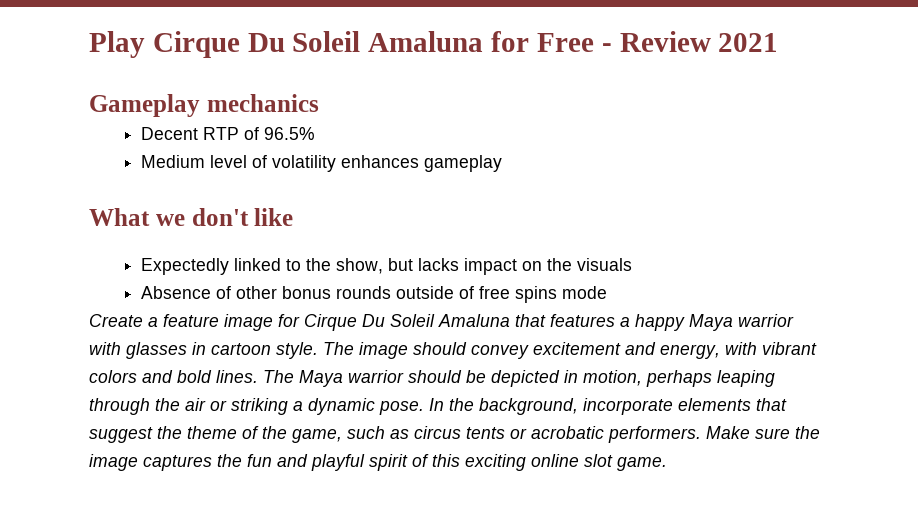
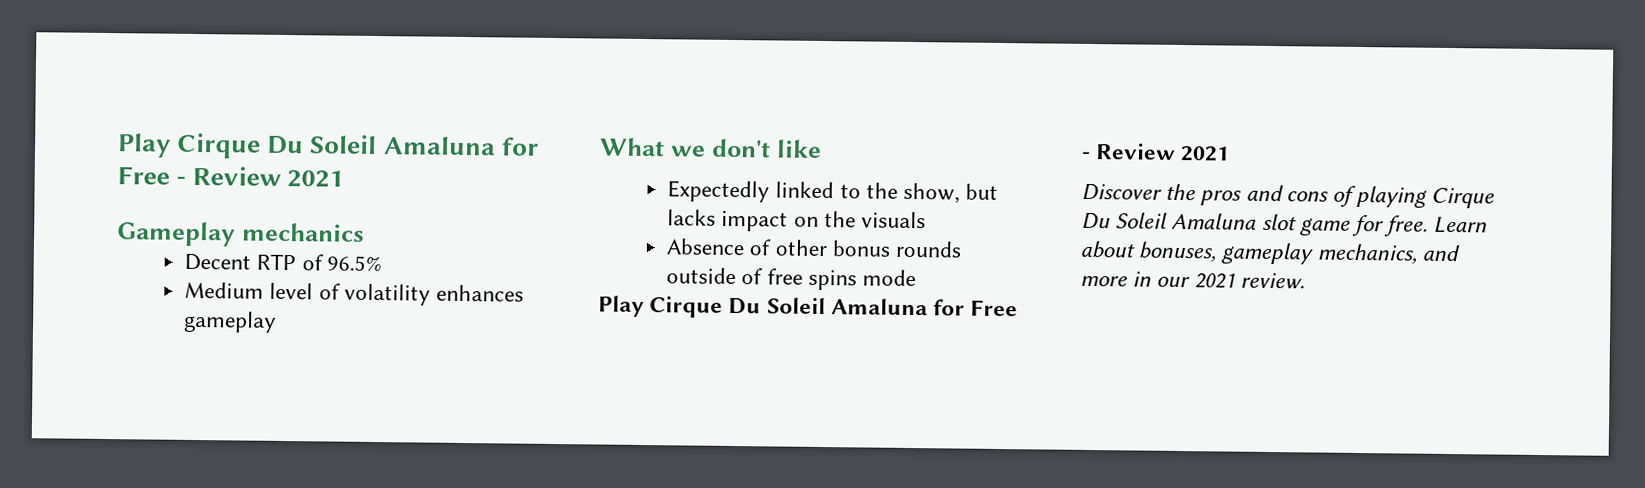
[89,314,794,331] [89,342,817,359] [89,370,775,387] [89,398,787,415] [89,426,820,443] [89,454,667,471] Create a feature image for Cirque Du Soleil Amaluna that features a happy Maya warrior with glasses in cartoon style. The image should convey excitement and energy, with vibrant colors and bold lines. The Maya warrior should be depicted in motion, perhaps leaping through the air or striking a dynamic pose. In the background, incorporate elements that suggest the theme of the game, such as circus tents or acrobatic performers. Make sure the image captures the fun and playful spirit of this exciting online slot game. -> [598,295,1019,318] [1081,143,1231,162] [1081,183,1496,209] [1081,212,1488,237] [1080,240,1461,265] [1080,271,1305,289] Play Cirque Du Soleil Amaluna for Free - Review 2021 // Discover the pros and cons of playing Cirque Du Soleil Amaluna slot game for free. Learn about bonuses, gameplay mechanics, and more in our 2021 review.

